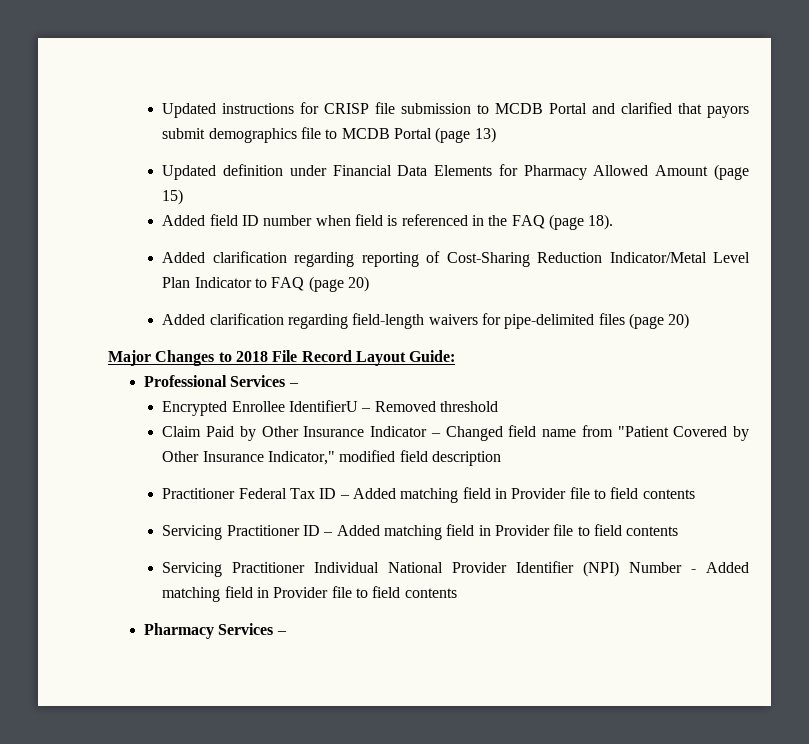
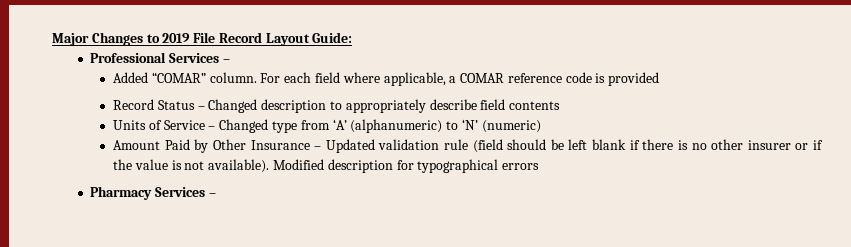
[162,102,749,118] [162,127,496,143] [162,164,749,180] [162,189,184,205] [162,214,614,230] [162,251,750,267] [162,276,369,292] [162,313,690,329] Updated instructions for CRISP file submission to MCDB Portal and clarified that payors submit demographics file to MCDB Portal (page 13) // Updated definition under Financial Data Elements for Pharmacy Allowed Amount (page 15) // Added field ID number when field is referenced in the FAQ (page 18). // Added clarification regarding reporting of Cost-Sharing Reduction Indicator/Metal Level Plan Indicator to FAQ (page 20) // Added clarification regarding field-length waivers for pipe-delimited files (page 20) // -> (52, 39) none
[235,351,268,362] 2018 -> [162,33,191,43] 2019
[162,400,498,416] [162,425,749,441] [162,450,501,466] [162,487,695,503] [162,524,679,540] [162,561,749,577] [162,586,457,602] Encrypted Enrollee IdentifierU – Removed threshold // Claim Paid by Other Insurance Indicator – Changed field name from "Patient Covered by Other Insurance Indicator," modified field description // Practitioner Federal Tax ID – Added matching field in Provider file to field contents // Servicing Practitioner ID – Added matching field in Provider file to field contents // Servicing Practitioner Individual National Provider Identifier (NPI) Number - Added matching field in Provider file to field contents -> [113,72,660,86] [113,99,561,113] [113,119,541,133] [113,139,823,153] [113,159,540,173] Added “COMAR” column. For each field where applicable, a COMAR reference code is provided // Record Status – Changed description to appropriately describe field contents // Units of Service – Changed type from ‘A’ (alphanumeric) to ‘N’ (numeric) // Amount Paid by Other Insurance – Updated validation rule (field should be left blank if there is no other insurer or if the value is not available). Modified description for typographical errors

